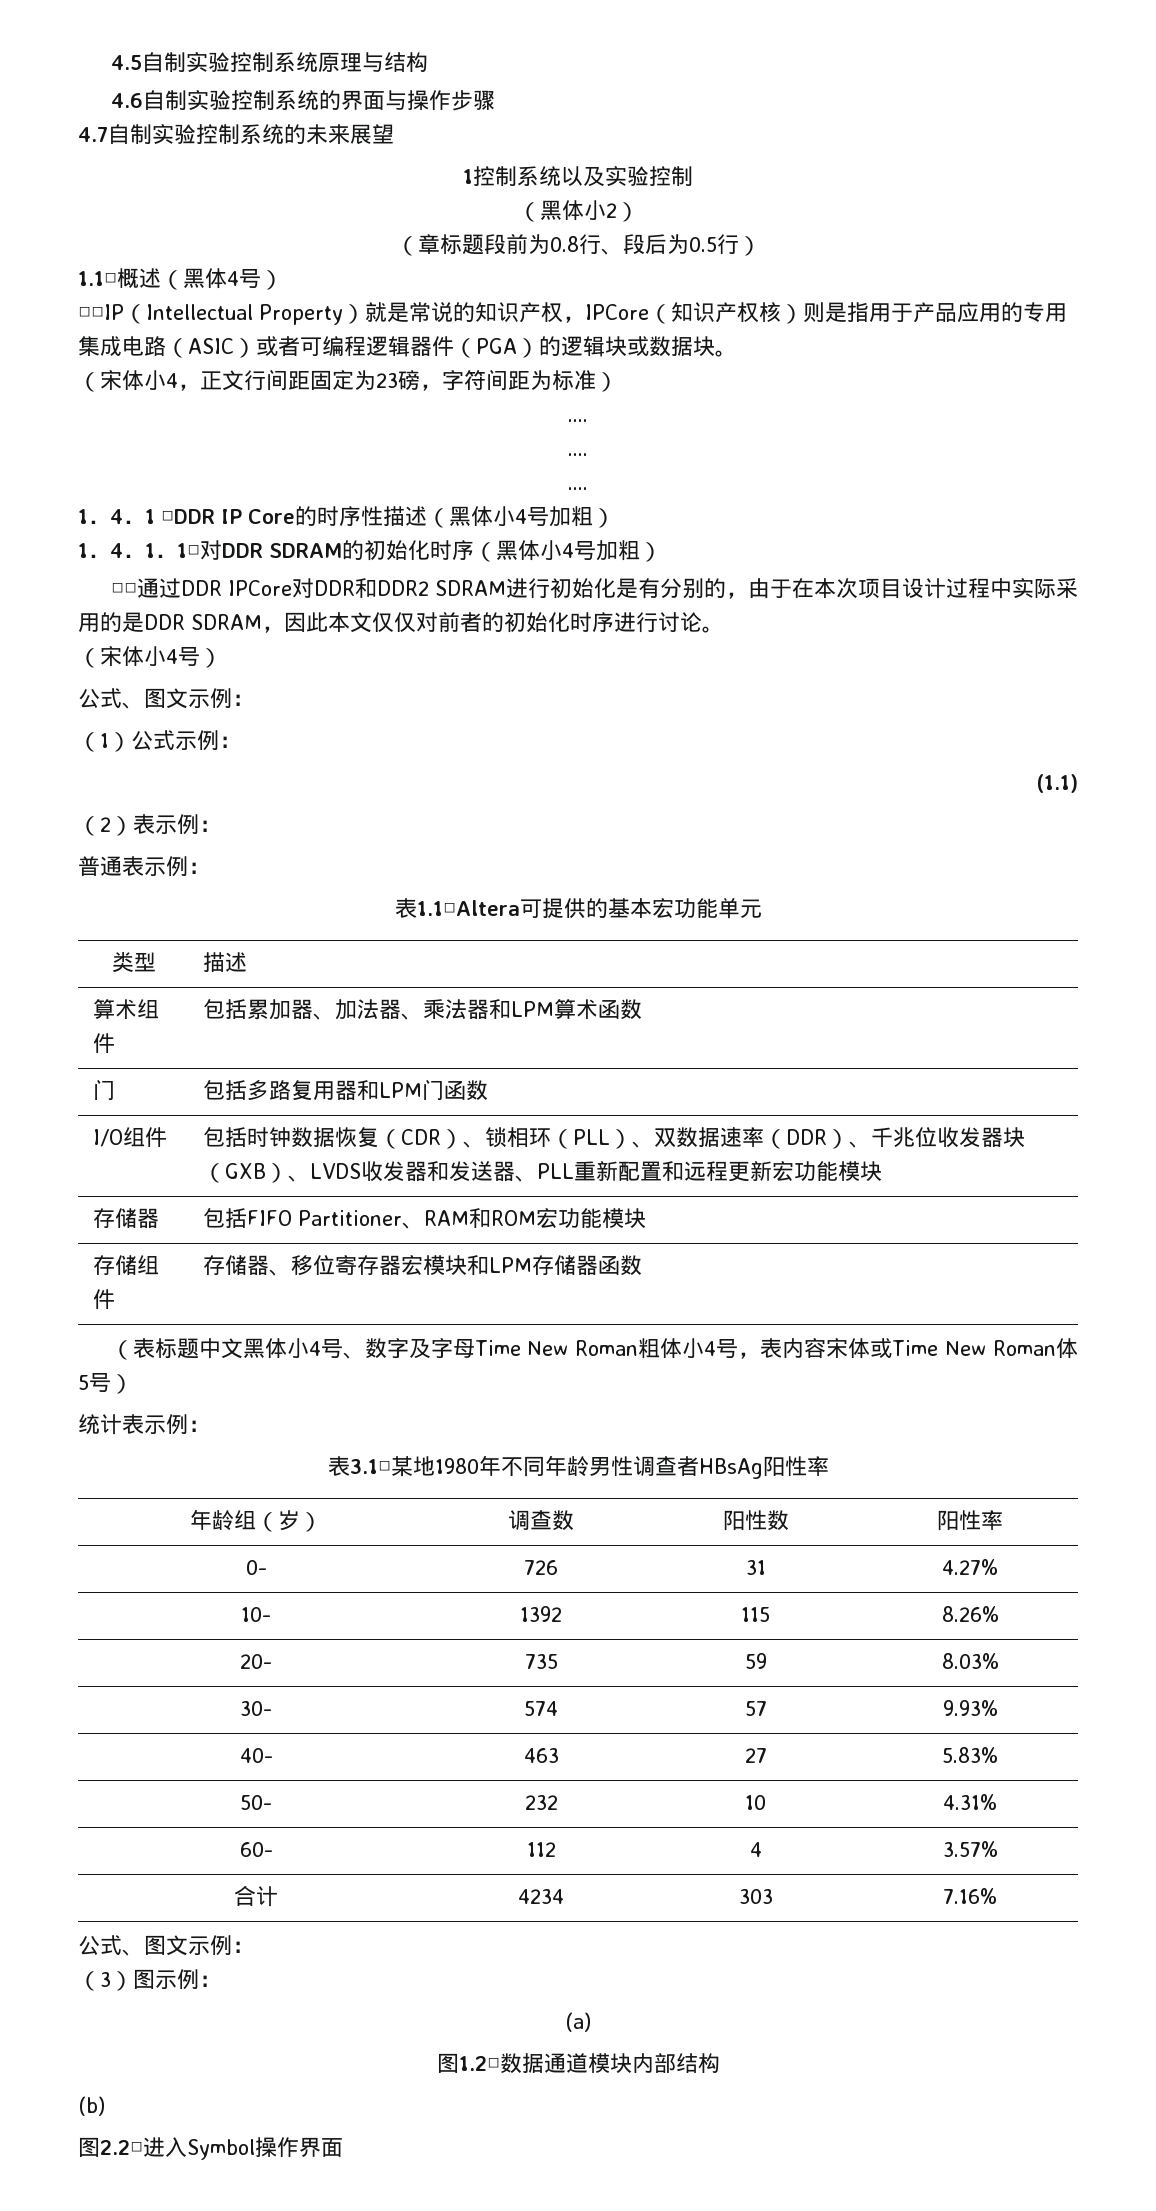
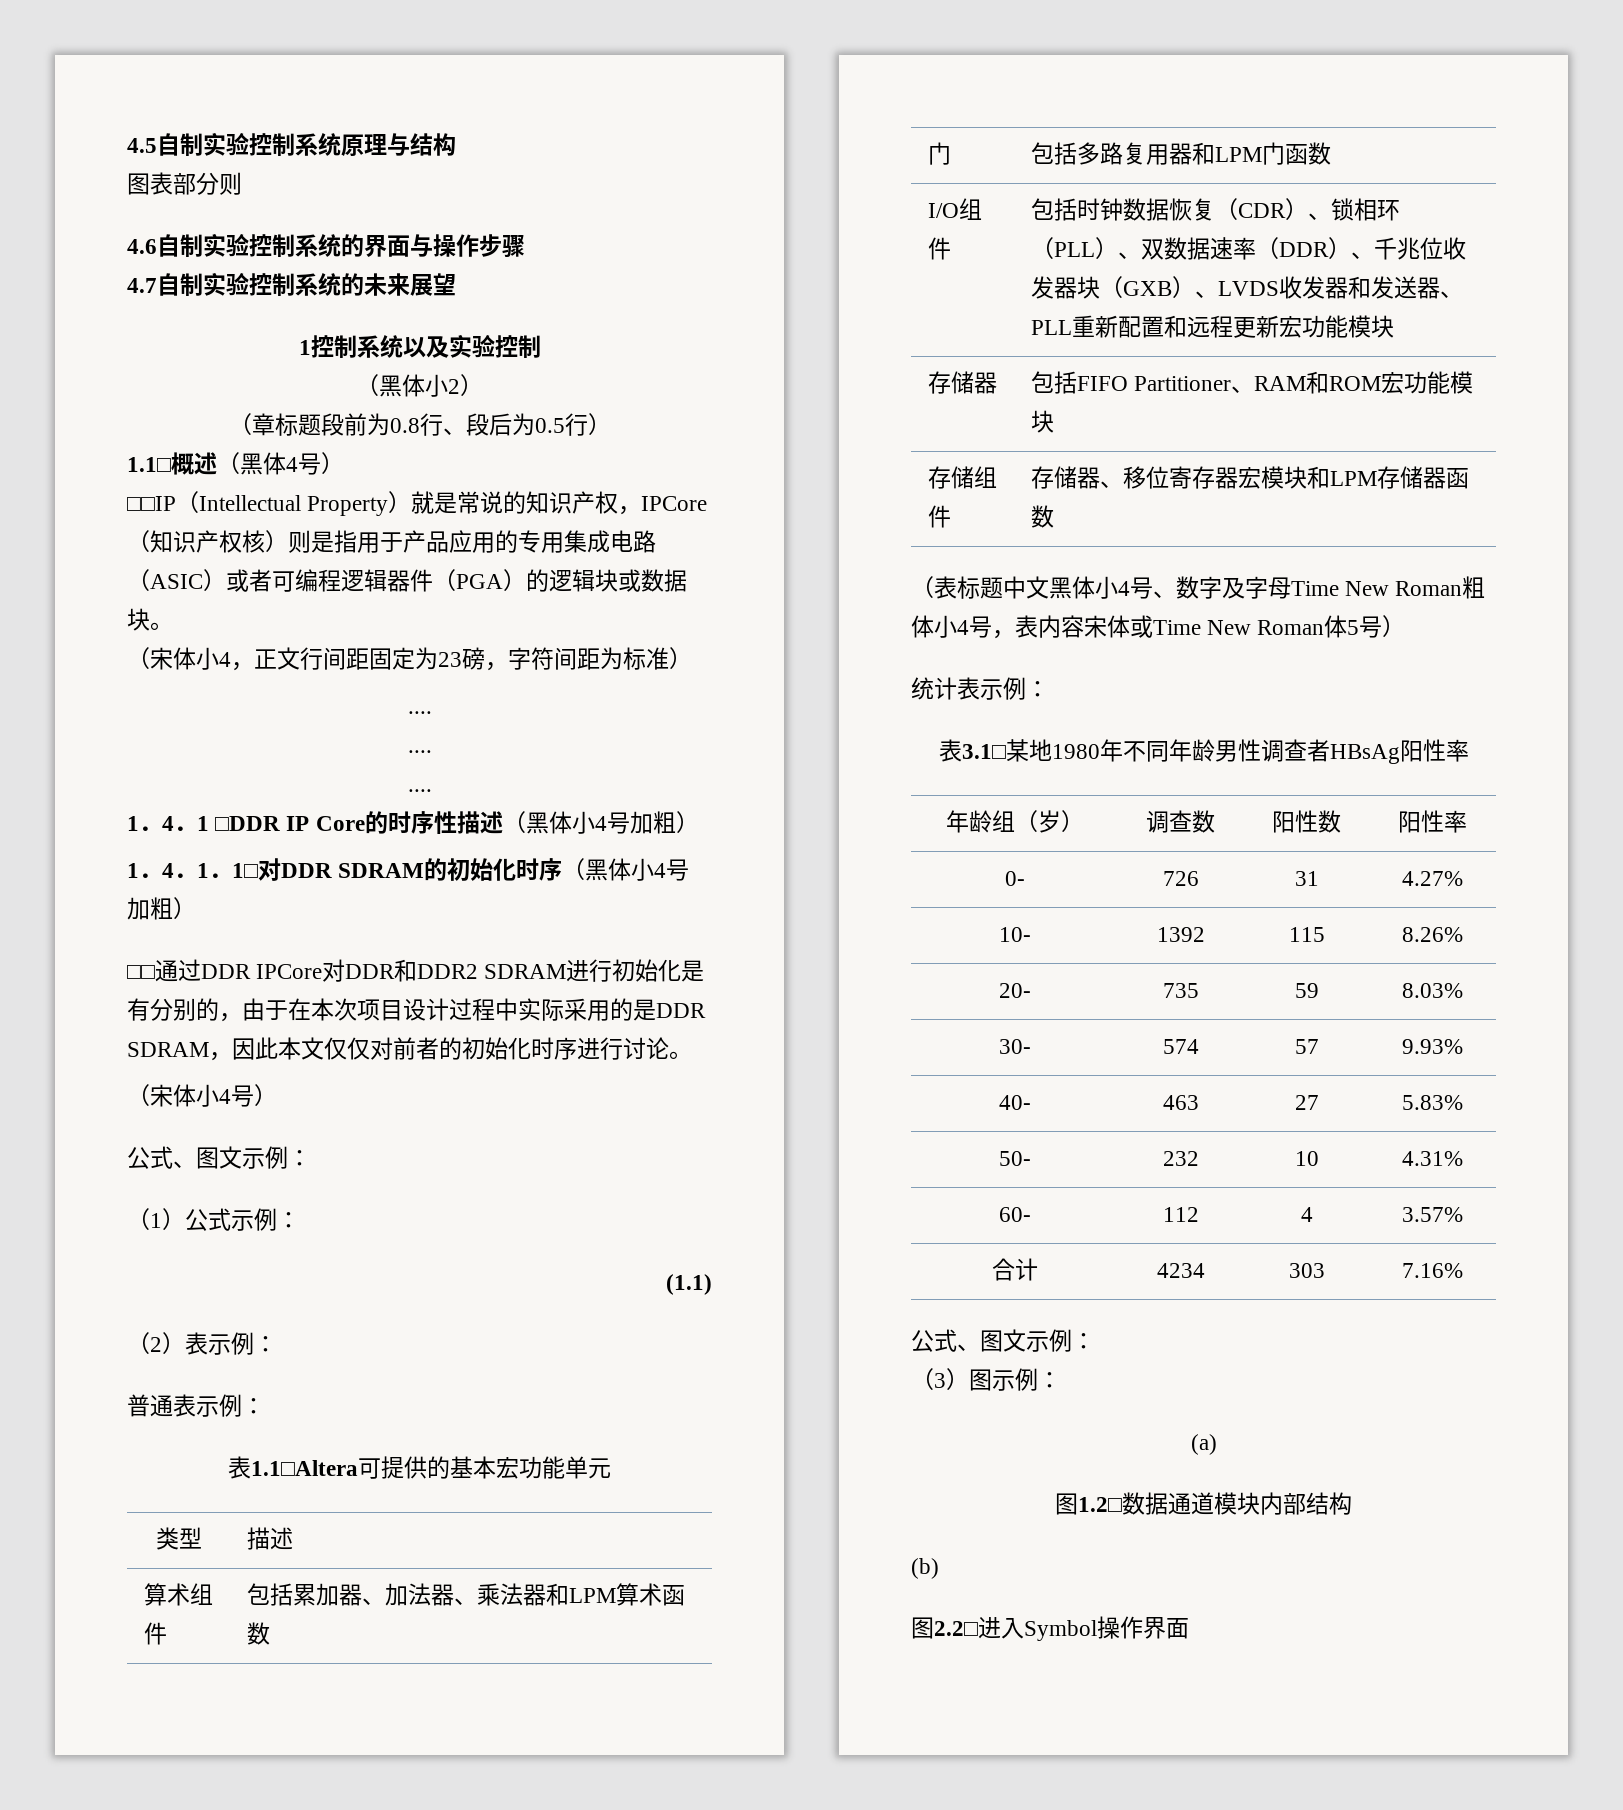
(428, 62) none -> [127,172,242,195] // 图表部分则

